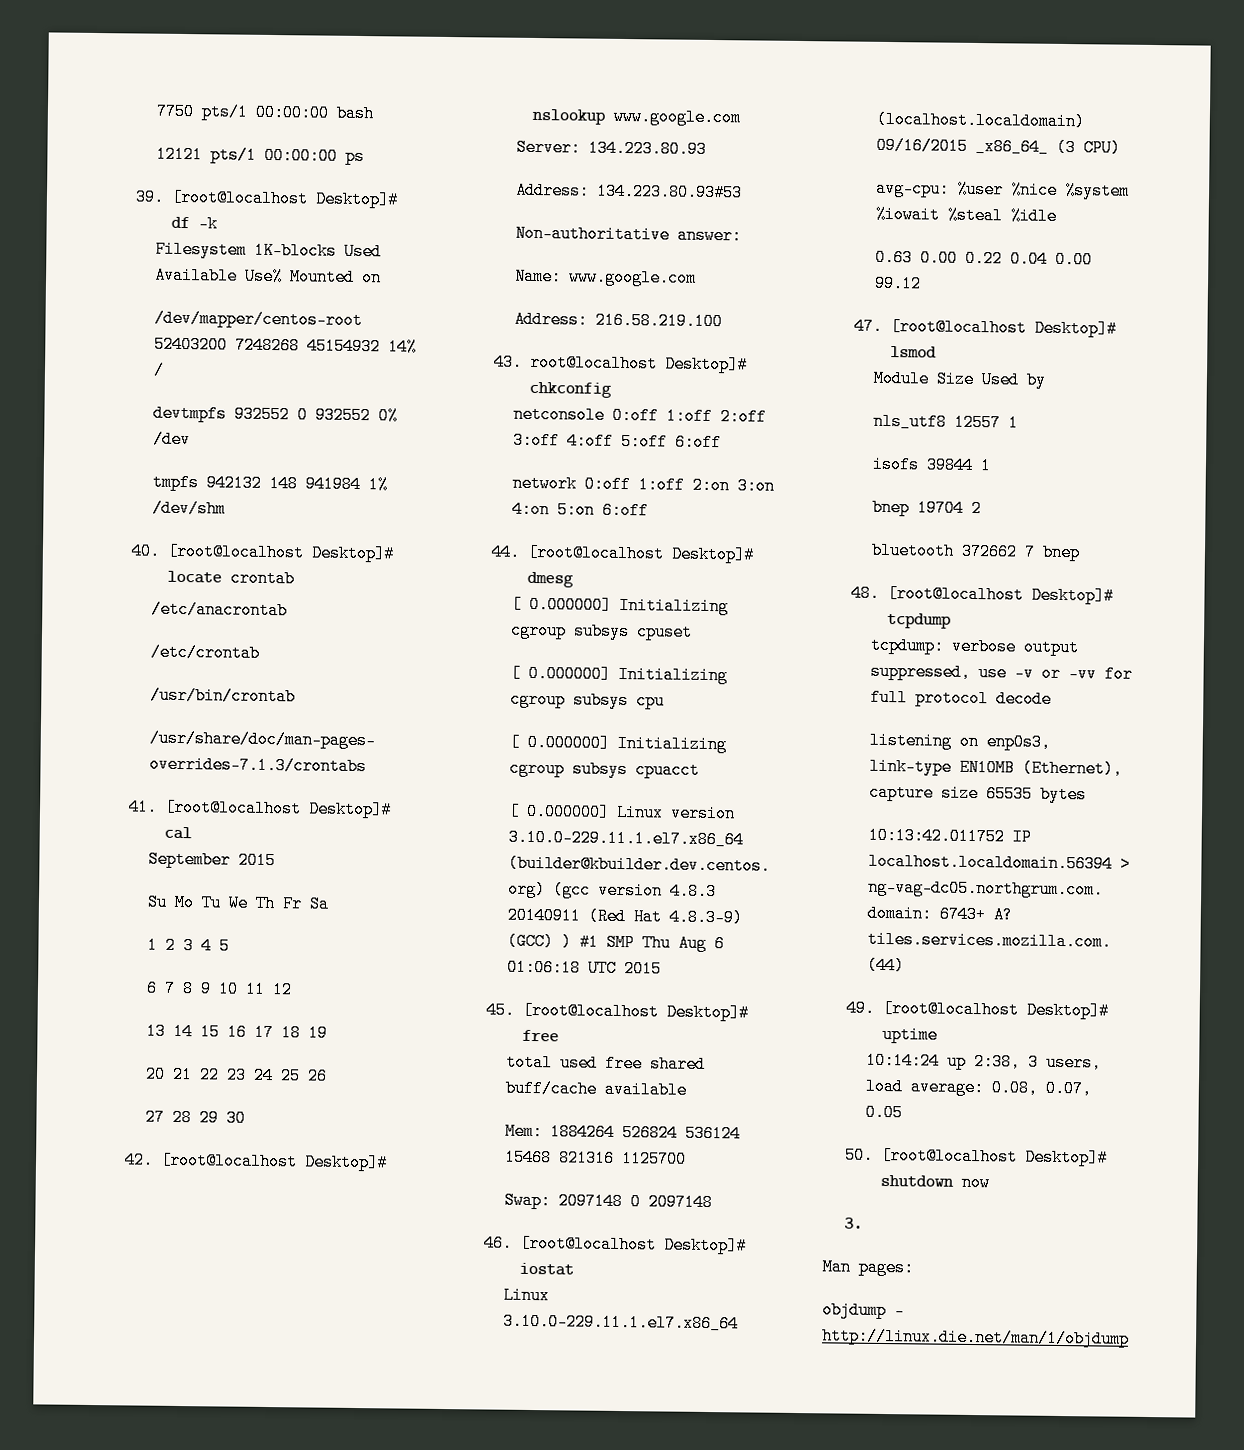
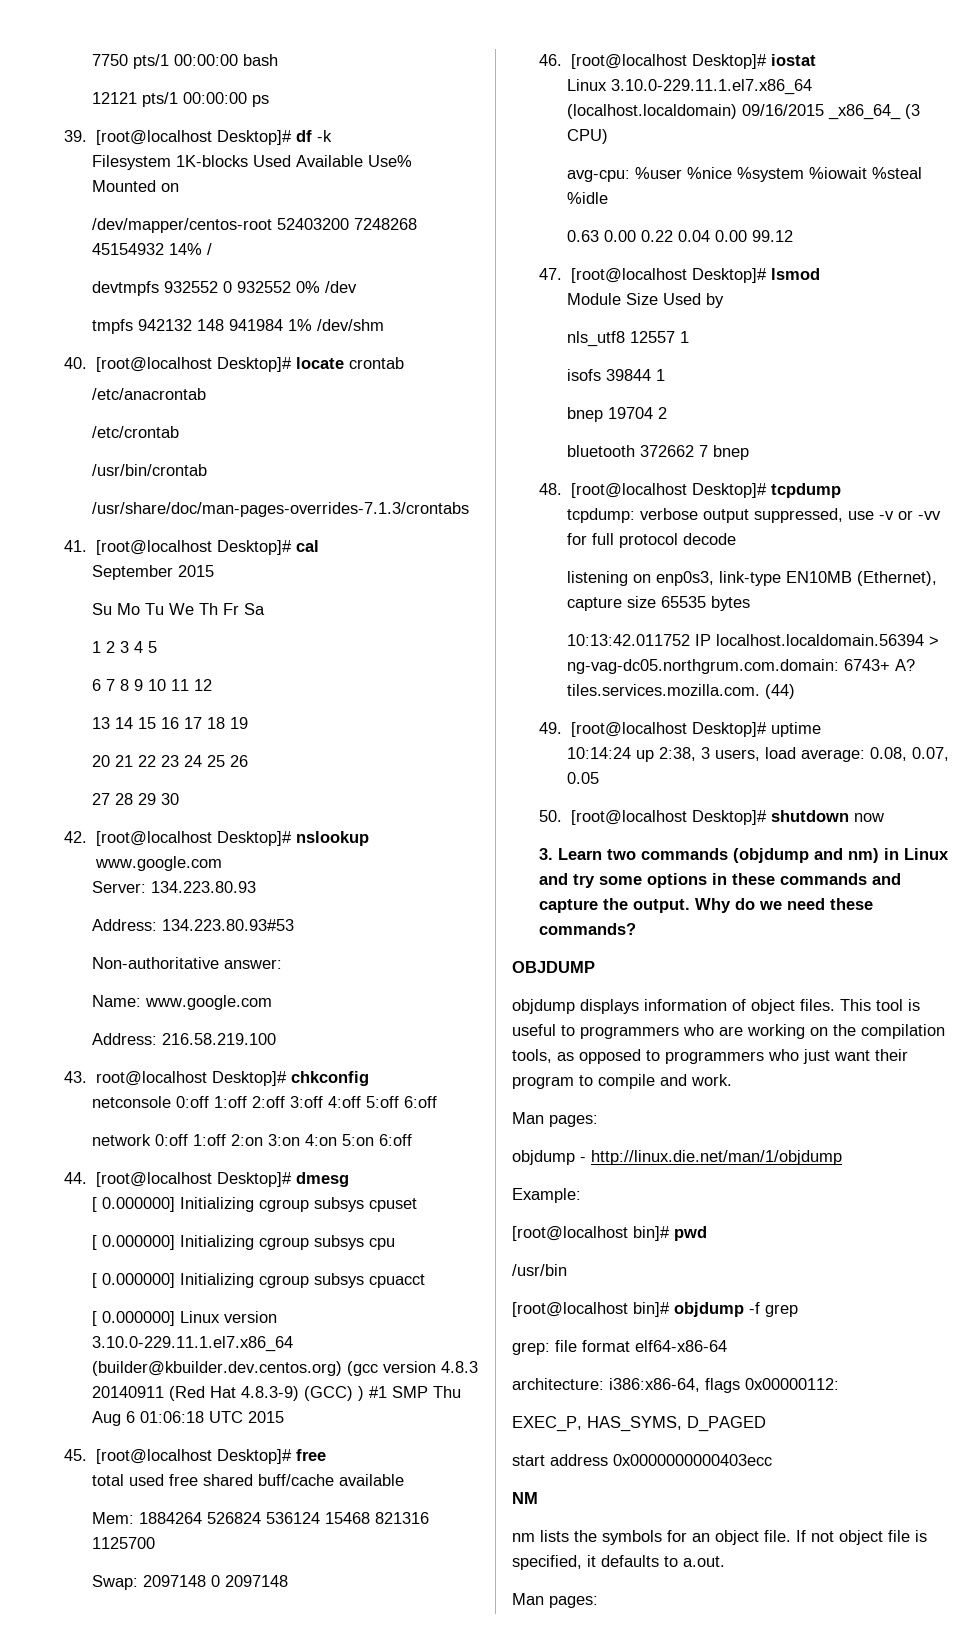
(863, 1223) none -> [558,848,950,863] [539,873,902,888] [539,898,874,913] [539,923,637,935] [512,961,595,973] [512,999,920,1014] [512,1024,945,1039] [512,1049,908,1064] [512,1074,732,1089] Learn two commands (objdump and nm) in Linux and try some options in these commands and capture the output. Why do we need these commands? // OBJDUMP // objdump displays information of object files. This tool is useful to programmers who are working on the compilation tools, as opposed to programmers who just want their program to compile and work.
(1130, 1337) none -> [512,1188,581,1203] [512,1226,707,1241] [512,1264,567,1276] [512,1302,798,1317] [512,1340,727,1355] [512,1378,839,1393] [512,1416,766,1432] [512,1454,772,1466] [512,1492,538,1504] [512,1530,927,1545] [512,1555,725,1570] [512,1593,598,1608] // Example: // [root@localhost bin]# pwd // /usr/bin // [root@localhost bin]# objdump -f grep // grep: file format elf64-x86-64 // architecture: i386:x86-64, flags 0x00000112: // EXEC_P, HAS_SYMS, D_PAGED // start address 0x0000000000403ecc // NM // nm lists the symbols for an object file. If not object file is specified, it defaults to a.out. // Man pages:

